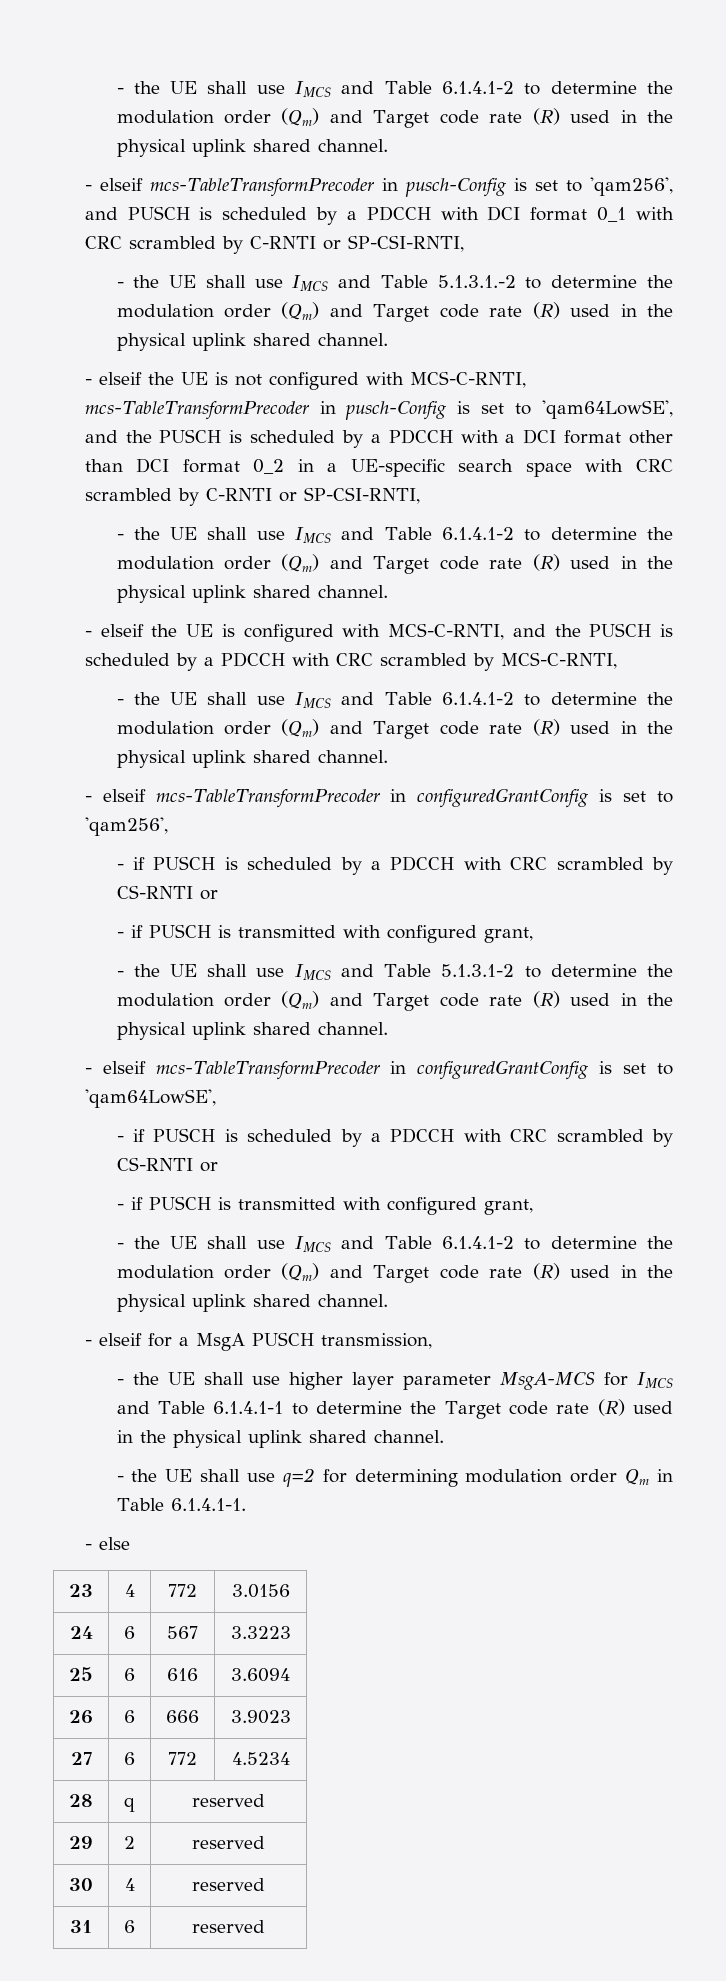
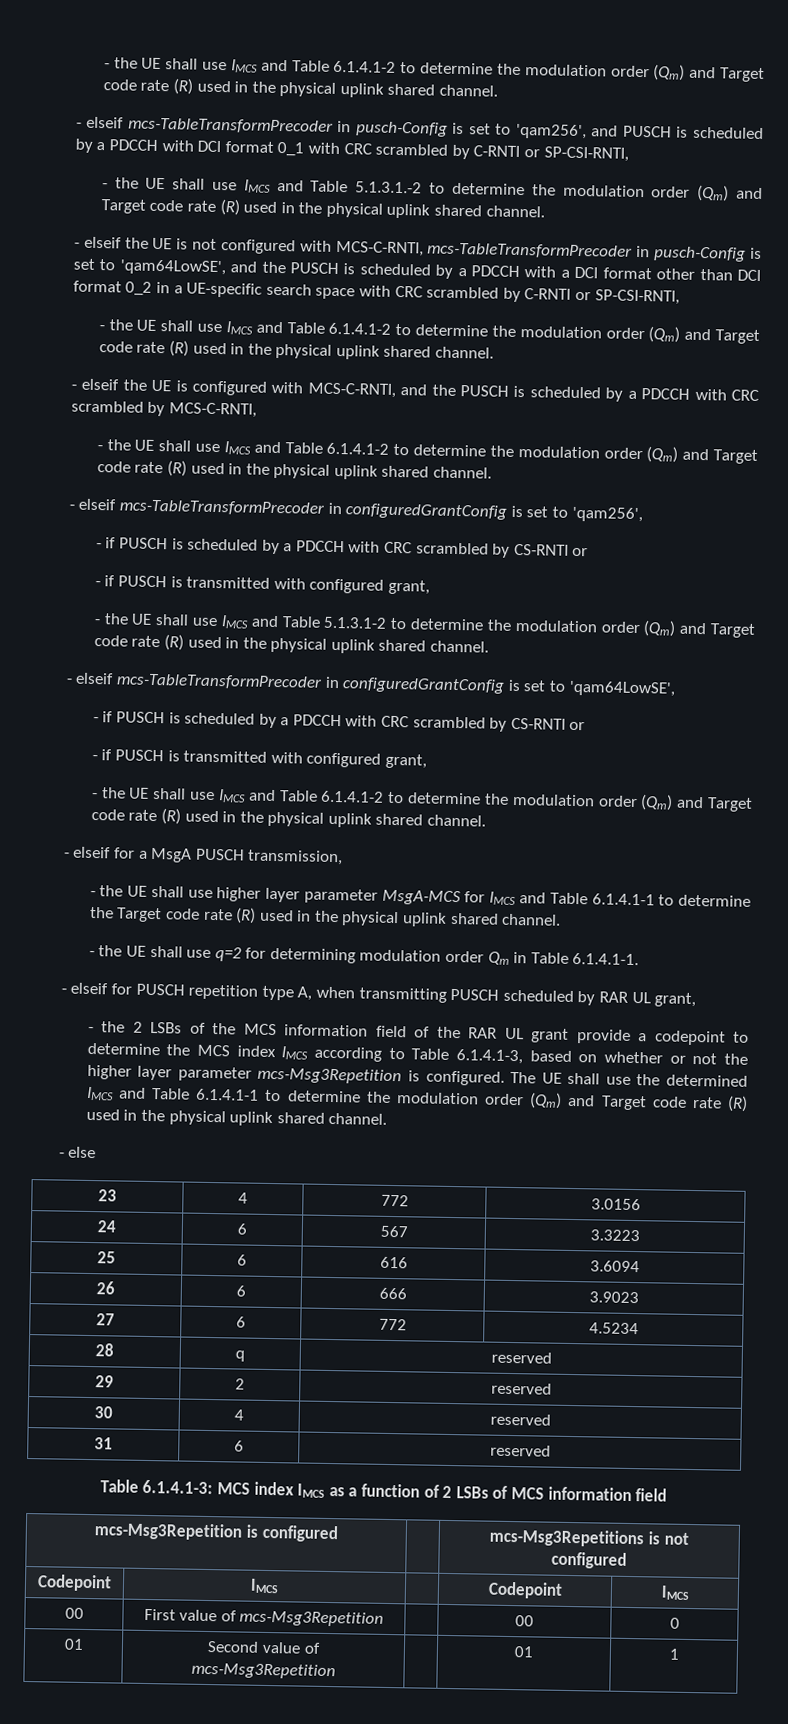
(246, 1504) none -> [60,982,697,1008] [87,1021,749,1046] [86,1042,749,1065] [86,1064,749,1087] [86,1086,749,1112] [85,1108,388,1127] // - elseif for PUSCH repetition type A, when transmitting PUSCH scheduled by RAR UL grant, // - the 2 LSBs of the MCS information field of the RAR UL grant provide a codepoint to determine the MCS index IMCS according to Table 6.1.4.1-3, based on whether or not the higher layer parameter mcs-Msg3Repetition is configured. The UE shall use the determined IMCS and Table 6.1.4.1-1 to determine the modulation order (Qm) and Target code rate (R) used in the physical uplink shared channel.
(265, 1926) none -> [99,1479,668,1502] [94,1522,338,1543] [489,1528,689,1548] [551,1551,627,1569] [37,1574,112,1592] [250,1578,279,1594] [487,1581,563,1599] [660,1585,690,1600] [64,1607,84,1619] [143,1608,385,1627] [515,1615,534,1627] [669,1617,680,1629] [63,1638,84,1650] [207,1641,321,1654] [190,1662,336,1680] [514,1646,534,1658] [668,1648,679,1660] // Table 6.1.4.1-3: MCS index IMCS as a function of 2 LSBs of MCS information field // mcs-Msg3Repetition is configured | | mcs-Msg3Repetitions is not configured // Codepoint | IMCS | | Codepoint | IMCS // 00 | First value of mcs-Msg3Repetition | | 00 | 0 // 01 | Second value of mcs-Msg3Repetition | | 01 | 1

